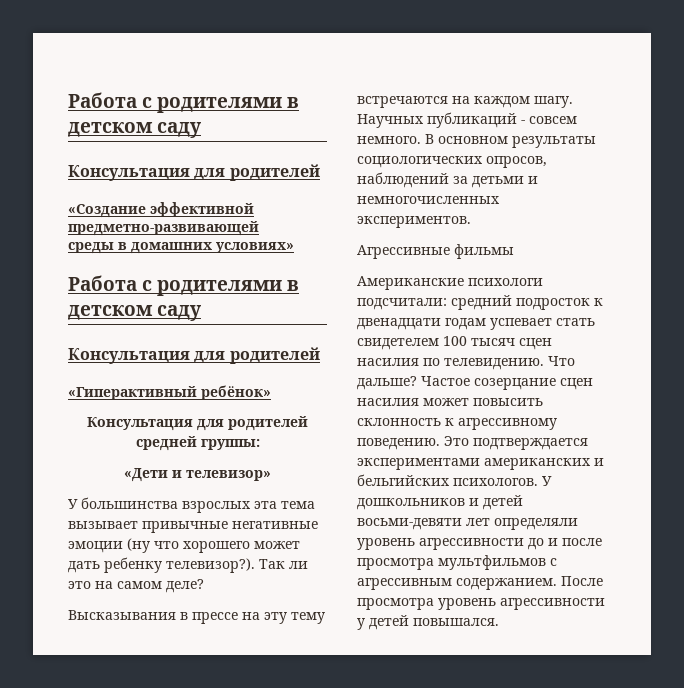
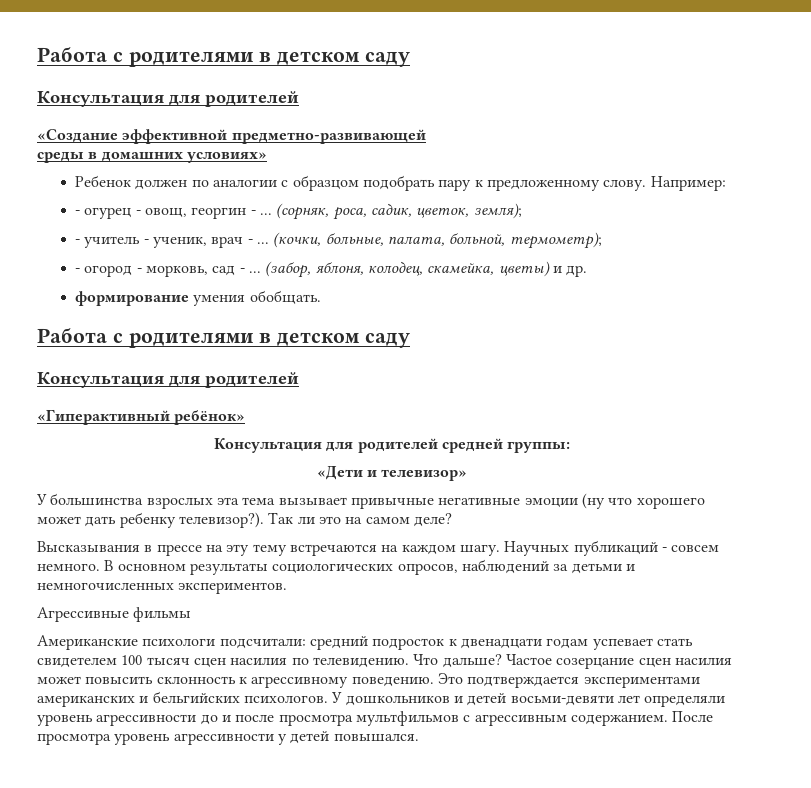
(294, 247) none -> [75,175,726,191] [75,203,522,220] [75,232,602,249] [75,261,588,278] [75,290,321,306] // Ребенок должен по аналогии с образцом подобрать пару к предложенному слову. Например: // - огурец - овощ, георгин - ... (сорняк, роса, садик, цветок, земля); // - учитель - ученик, врач - ... (кочки, больные, палата, больной, термометр); // - огород - морковь, сад - ... (забор, яблоня, колодец, скамейка, цветы) и др. // формирование умения обобщать.

